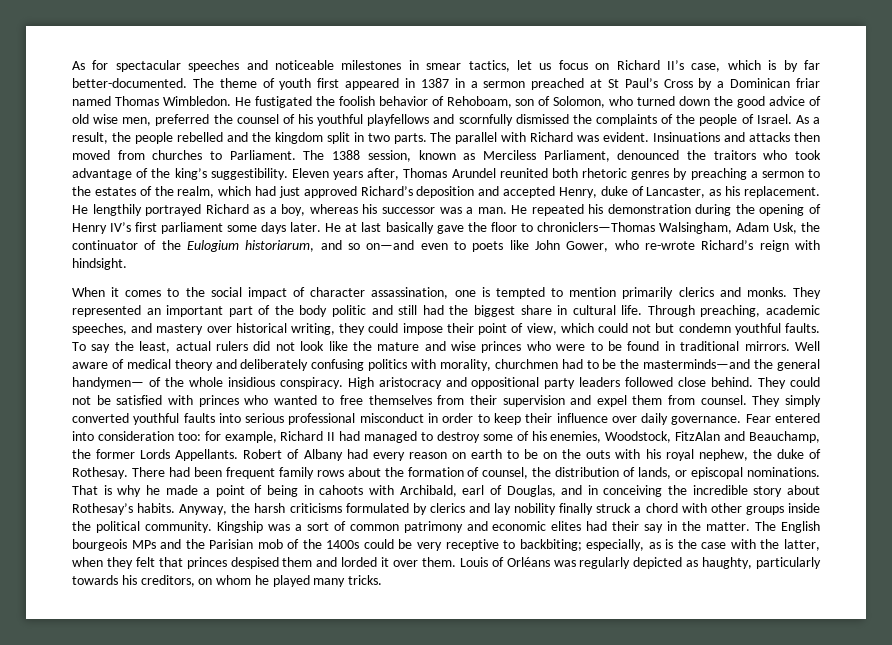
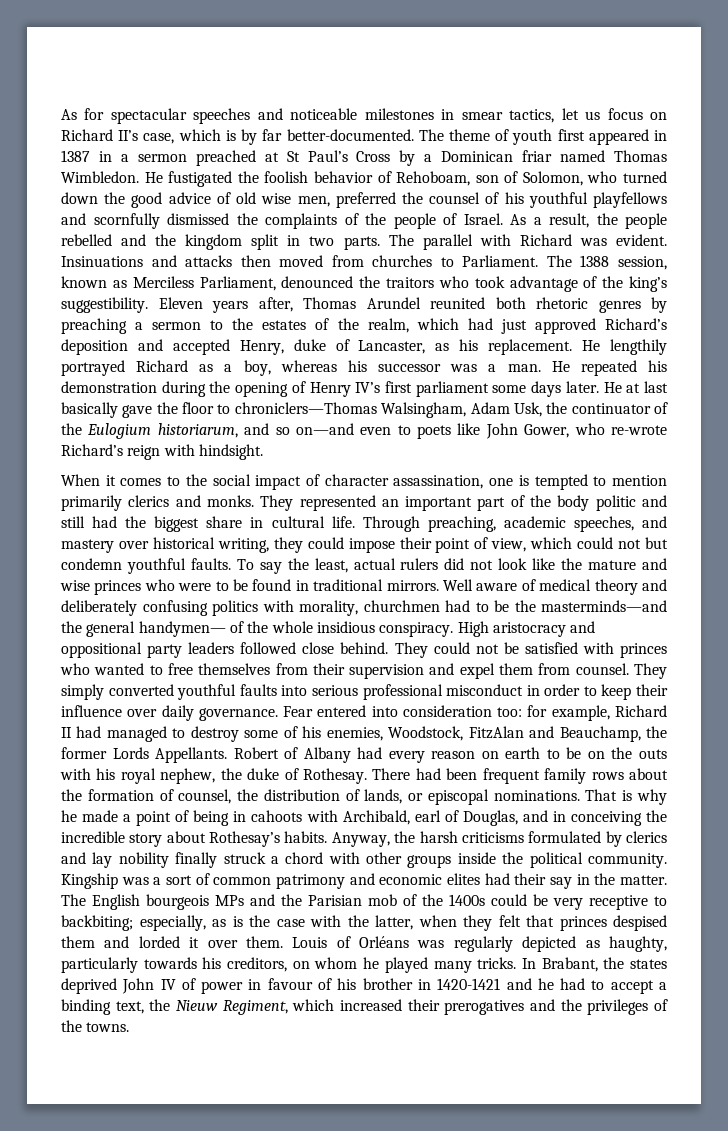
(383, 580) none -> [521,957,667,972] [61,978,667,994] [61,999,668,1015] [61,1020,130,1032] In Brabant, the states deprived John IV of power in favour of his brother in 1420-1421 and he had to accept a binding text, the Nieuw Regiment, which increased their prerogatives and the privileges of the towns.

